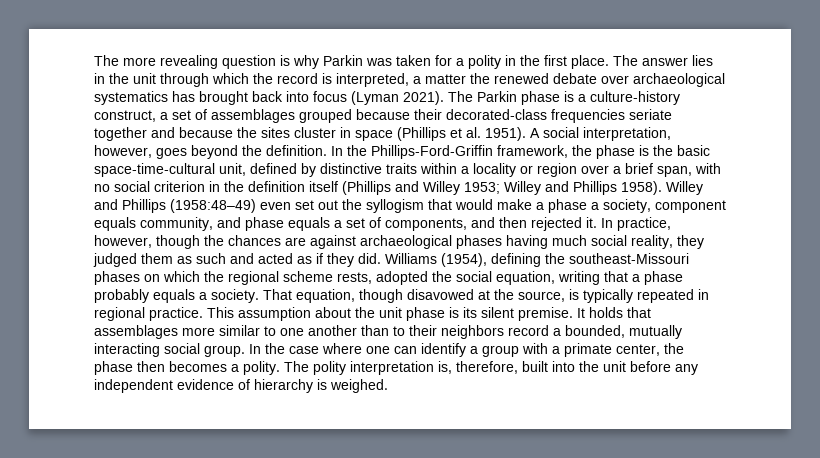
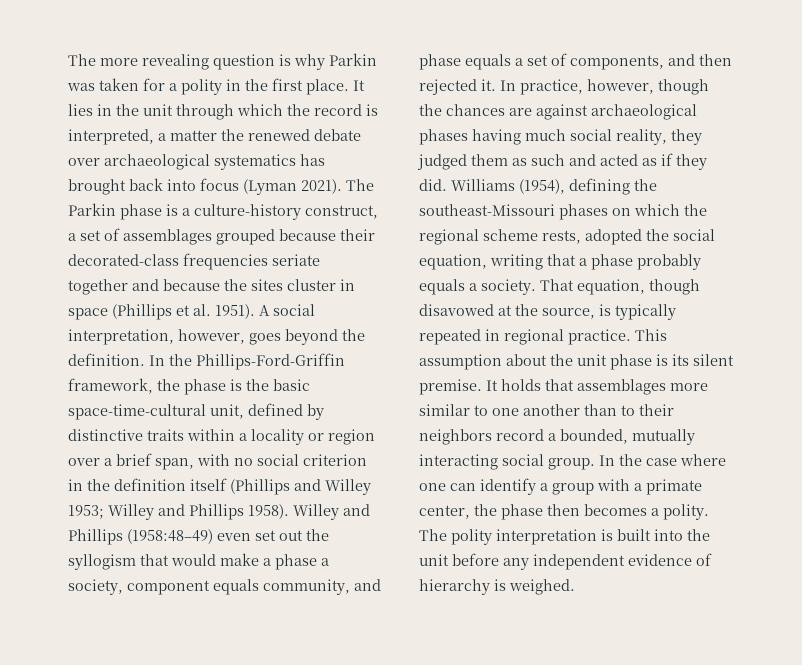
[613,55,688,66] The answer -> [353,80,365,91] It
[438,361,518,374] is, therefore, -> [601,529,613,541] is

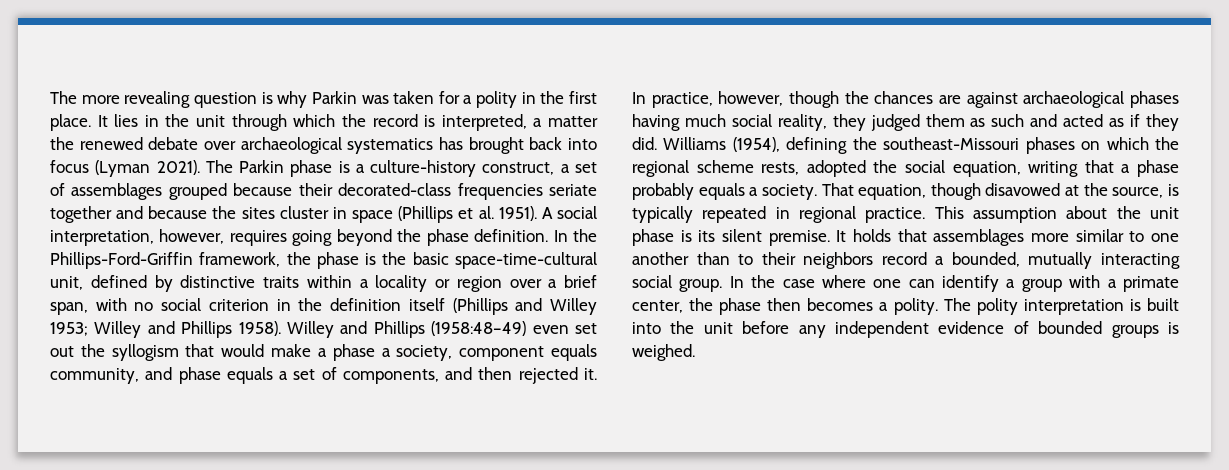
[249,333,281,345] goes -> [229,230,333,246] requires going
(365, 335) none -> [426,229,469,246] phase
[419,579,490,595] hierarchy -> [1038,321,1159,338] bounded groups

